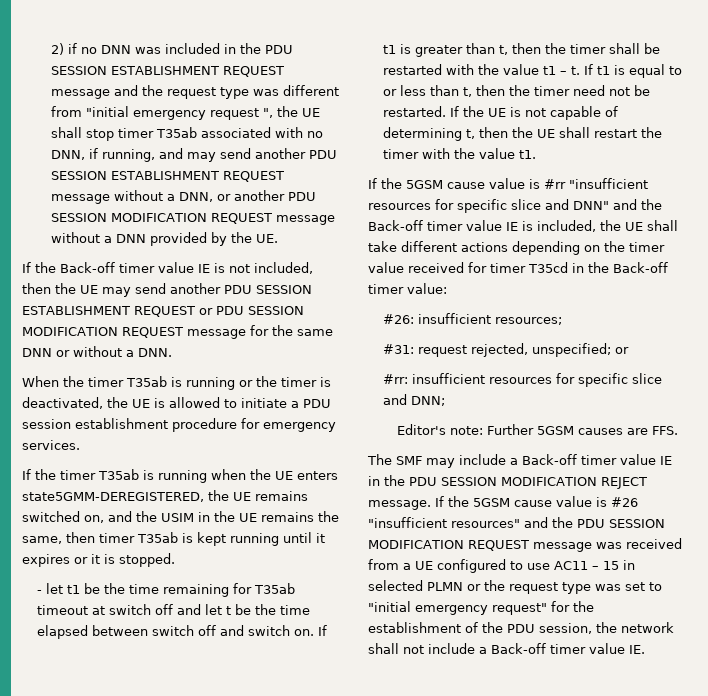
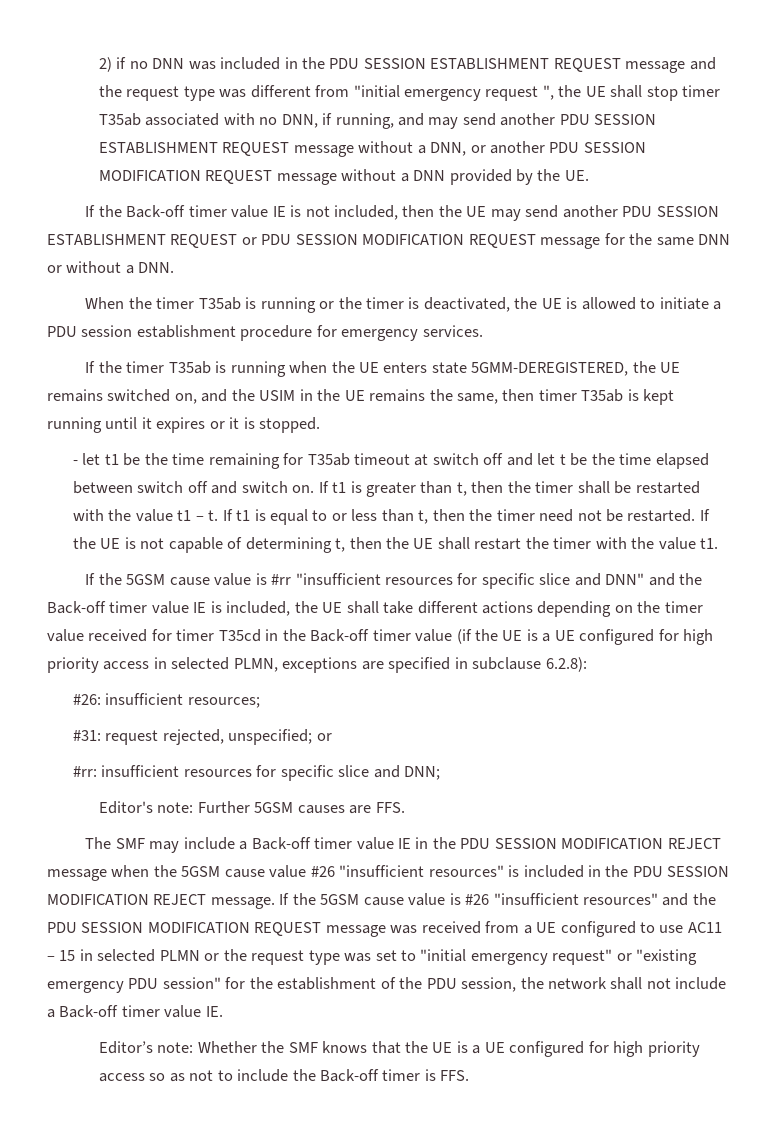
[22,492,204,502] state5GMM-DEREGISTERED, -> [431,362,629,376] state 5GMM-DEREGISTERED,
[407,283,447,294] value: -> [415,629,714,645] [47,657,587,673] value (if the UE is a UE configured for high priority access in selected PLMN, exceptions are specified in subclause 6.2.8):
(647, 483) none -> [47,865,730,881] [47,894,207,905] message when the 5GSM cause value #26 "insufficient resources" is included in the PDU SESSION MODIFICATION REJECT
(547, 609) none -> [616,949,698,965] [47,977,221,993] or "existing emergency PDU session"
(645, 649) none -> [98,1041,700,1057] [98,1069,470,1082] // Editor’s note: Whether the SMF knows that the UE is a UE configured for high priority access so as not to include the Back-off timer is FFS.

